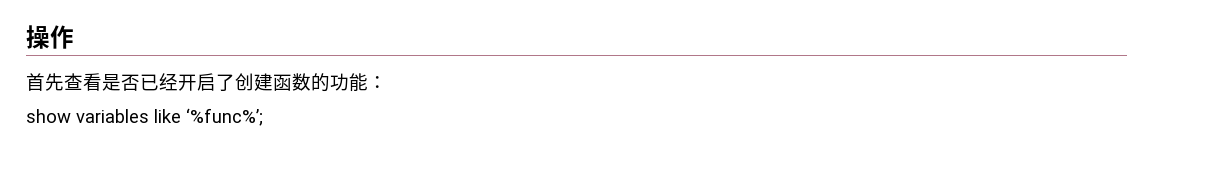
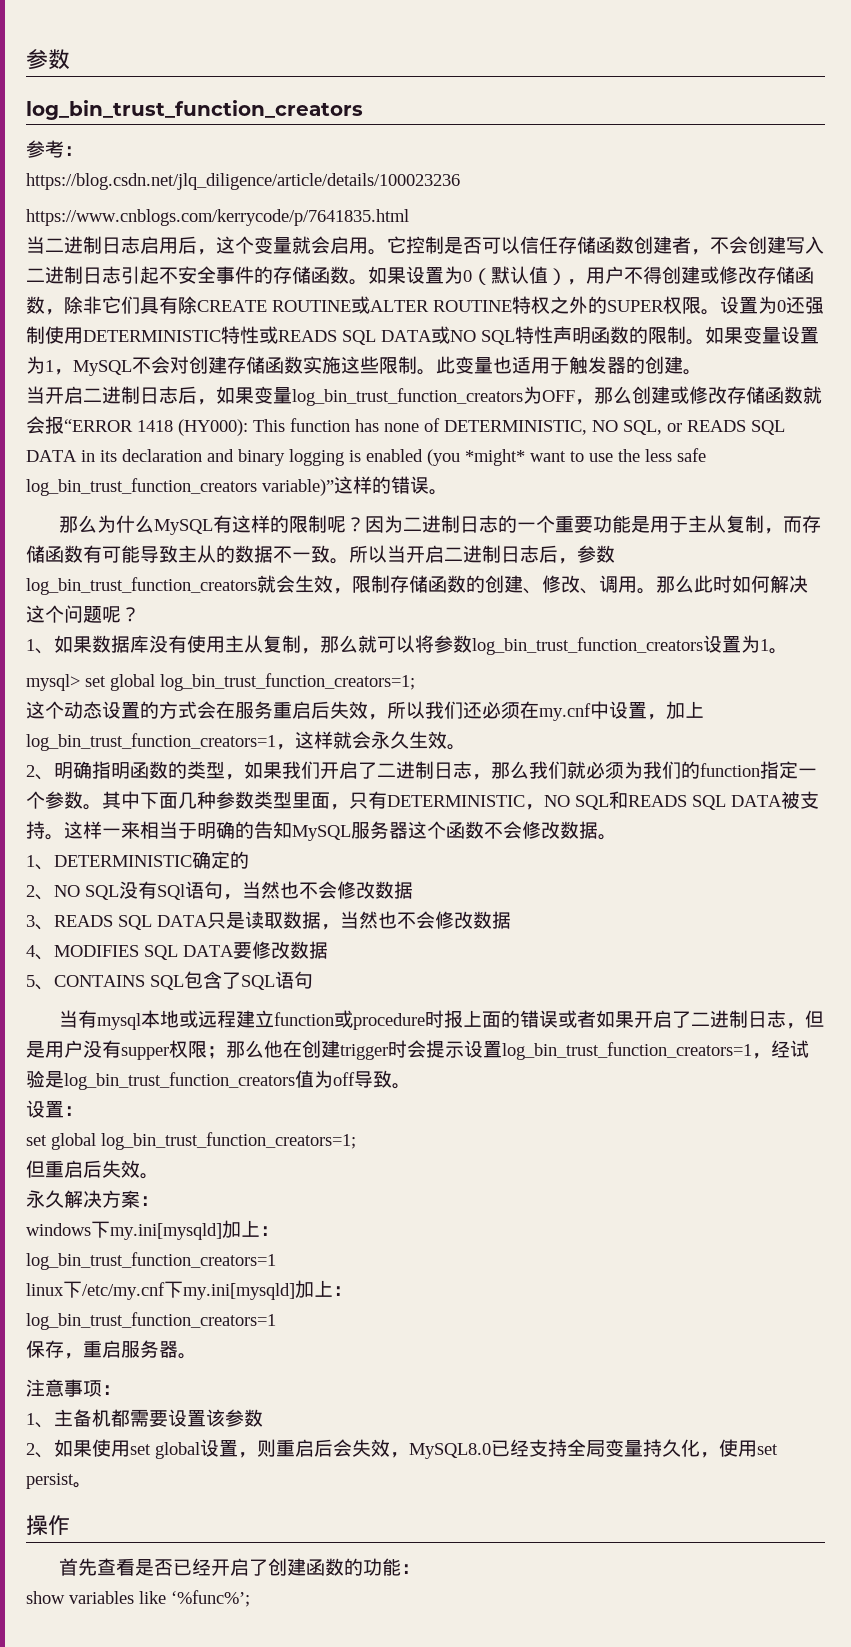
(26, 37) none -> [26,49,70,70] [26,100,363,120] [26,140,83,158] [26,173,460,190] [26,209,409,226] [26,236,824,255] [26,266,814,285] [26,296,824,315] [26,326,819,345] [26,356,702,376] [26,386,822,406] [26,416,785,436] [26,448,706,466] [26,476,448,496] [58,515,821,535] [26,545,615,564] [26,575,808,595] [26,605,140,623] [26,635,788,655] [26,673,415,691] [26,701,704,721] [26,731,466,751] [26,761,817,780] [26,791,819,810] [26,821,617,841] [26,851,249,870] [26,881,413,900] [26,911,511,930] [26,941,328,960] [26,971,313,990] [58,1010,824,1030] [26,1040,809,1060] [26,1070,411,1090] [26,1100,83,1118] [26,1132,356,1150] [26,1160,159,1179] [26,1190,159,1208] [26,1220,279,1240] [26,1252,276,1270] [26,1280,352,1300] [26,1312,276,1330] [26,1340,197,1359] [26,1379,121,1397] [26,1409,263,1428] [26,1439,778,1459] [26,1473,92,1489] 参数 // log_bin_trust_function_creators // 参考： // https://blog.csdn.net/jlq_diligence/article/details/100023236 // https://www.cnblogs.com/kerrycode/p/7641835.html // 当二进制日志启用后，这个变量就会启用。它控制是否可以信任存储函数创建者，不会创建写入二进制日志引起不安全事件的存储函数。如果设置为0（默认值），用户不得创建或修改存储函数，除非它们具有除CREATE ROUTINE或ALTER ROUTINE特权之外的SUPER权限。设置为0还强制使用DETERMINISTIC特性或READS SQL DATA或NO SQL特性声明函数的限制。如果变量设置为1，MySQL不会对创建存储函数实施这些限制。此变量也适用于触发器的创建。 // 当开启二进制日志后，如果变量log_bin_trust_function_creators为OFF，那么创建或修改存储函数就会报“ERROR 1418 (HY000): This function has none of DETERMINISTIC, NO SQL, or READS SQL DATA in its declaration and binary logging is enabled (you *might* want to use the less safe log_bin_trust_function_creators variable)”这样的错误。 // 那么为什么MySQL有这样的限制呢？因为二进制日志的一个重要功能是用于主从复制，而存储函数有可能导致主从的数据不一致。所以当开启二进制日志后，参数log_bin_trust_function_creators就会生效，限制存储函数的创建、修改、调用。那么此时如何解决这个问题呢？ // 1、如果数据库没有使用主从复制，那么就可以将参数log_bin_trust_function_creators设置为1。 // mysql> set global log_bin_trust_function_creators=1; // 这个动态设置的方式会在服务重启后失效，所以我们还必须在my.cnf中设置，加上log_bin_trust_function_creators=1，这样就会永久生效。 // 2、明确指明函数的类型，如果我们开启了二进制日志，那么我们就必须为我们的function指定一个参数。其中下面几种参数类型里面，只有DETERMINISTIC，NO SQL和READS SQL DATA被支持。这样一来相当于明确的告知MySQL服务器这个函数不会修改数据。 // 1、DETERMINISTIC确定的 // 2、NO SQL没有SQl语句，当然也不会修改数据 // 3、READS SQL DATA只是读取数据，当然也不会修改数据 // 4、MODIFIES SQL DATA要修改数据 // 5、CONTAINS SQL包含了SQL语句 // 当有mysql本地或远程建立function或procedure时报上面的错误或者如果开启了二进制日志，但是用户没有supper权限；那么他在创建trigger时会提示设置log_bin_trust_function_creators=1，经试验是log_bin_trust_function_creators值为off导致。 // 设置： // set global log_bin_trust_function_creators=1; // 但重启后失效。 // 永久解决方案： // windows下my.ini[mysqld]加上： // log_bin_trust_function_creators=1 // linux下/etc/my.cnf下my.ini[mysqld]加上： // log_bin_trust_function_creators=1 // 保存，重启服务器。 // 注意事项： // 1、主备机都需要设置该参数 // 2、如果使用set global设置，则重启后会失效，MySQL8.0已经支持全局变量持久化，使用set persist。 //

